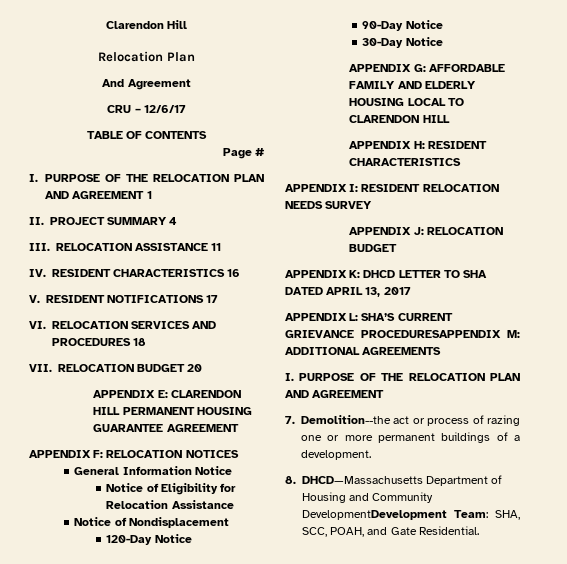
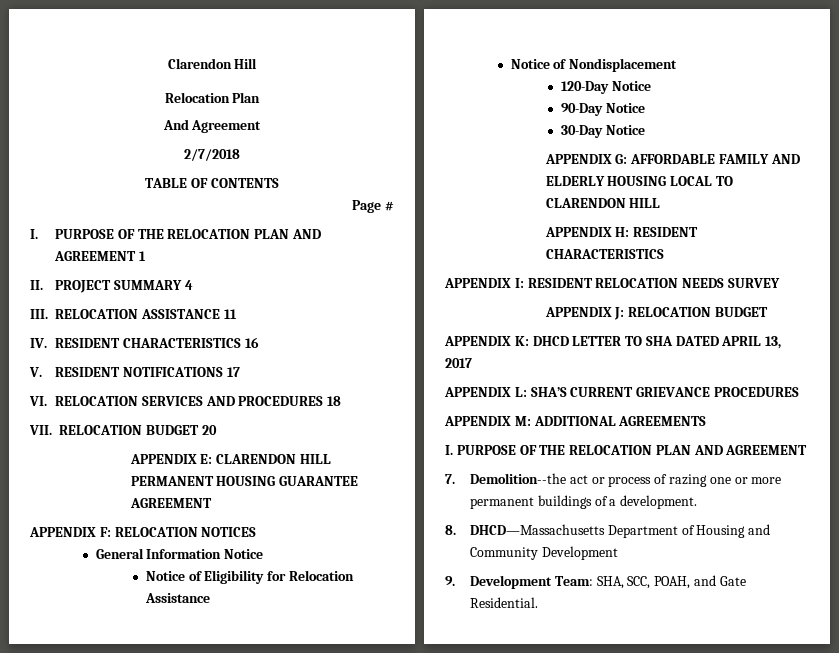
[107,105,186,113] CRU – 12/6/17 -> [184,149,240,161] 2/7/2018
[361,330,501,338] PROCEDURESAPPENDIX -> [713,387,799,397] [444,416,511,426] PROCEDURES // APPENDIX
[302,510,447,520] DevelopmentDevelopment -> [541,546,618,560] [445,575,553,589] Development // 9. Development

